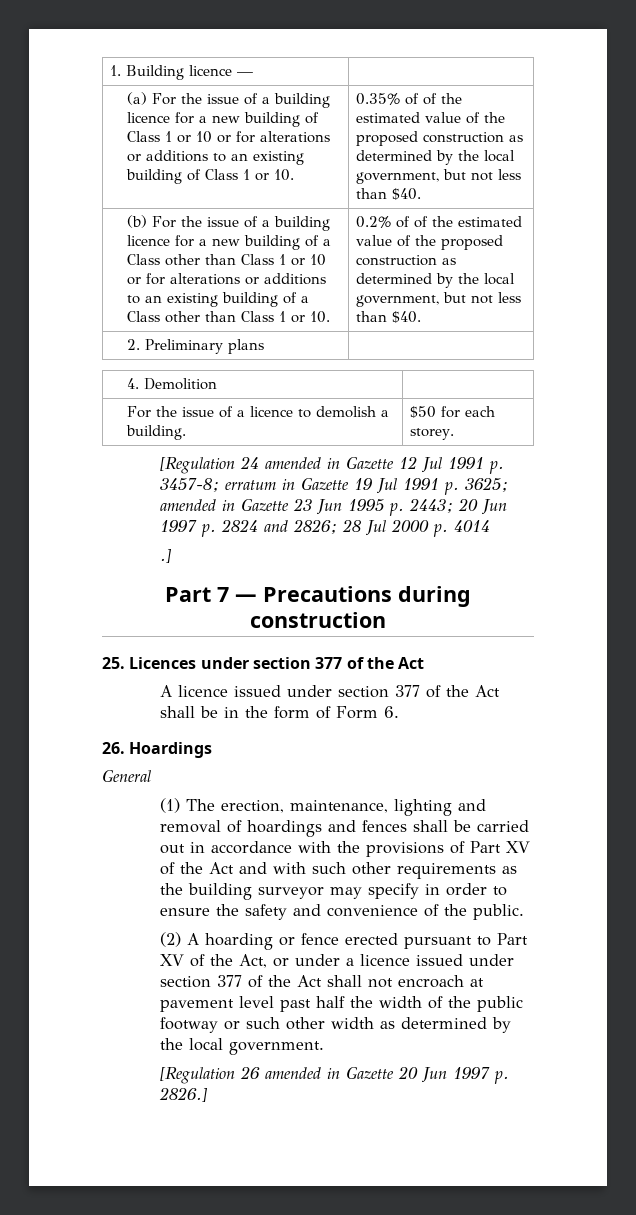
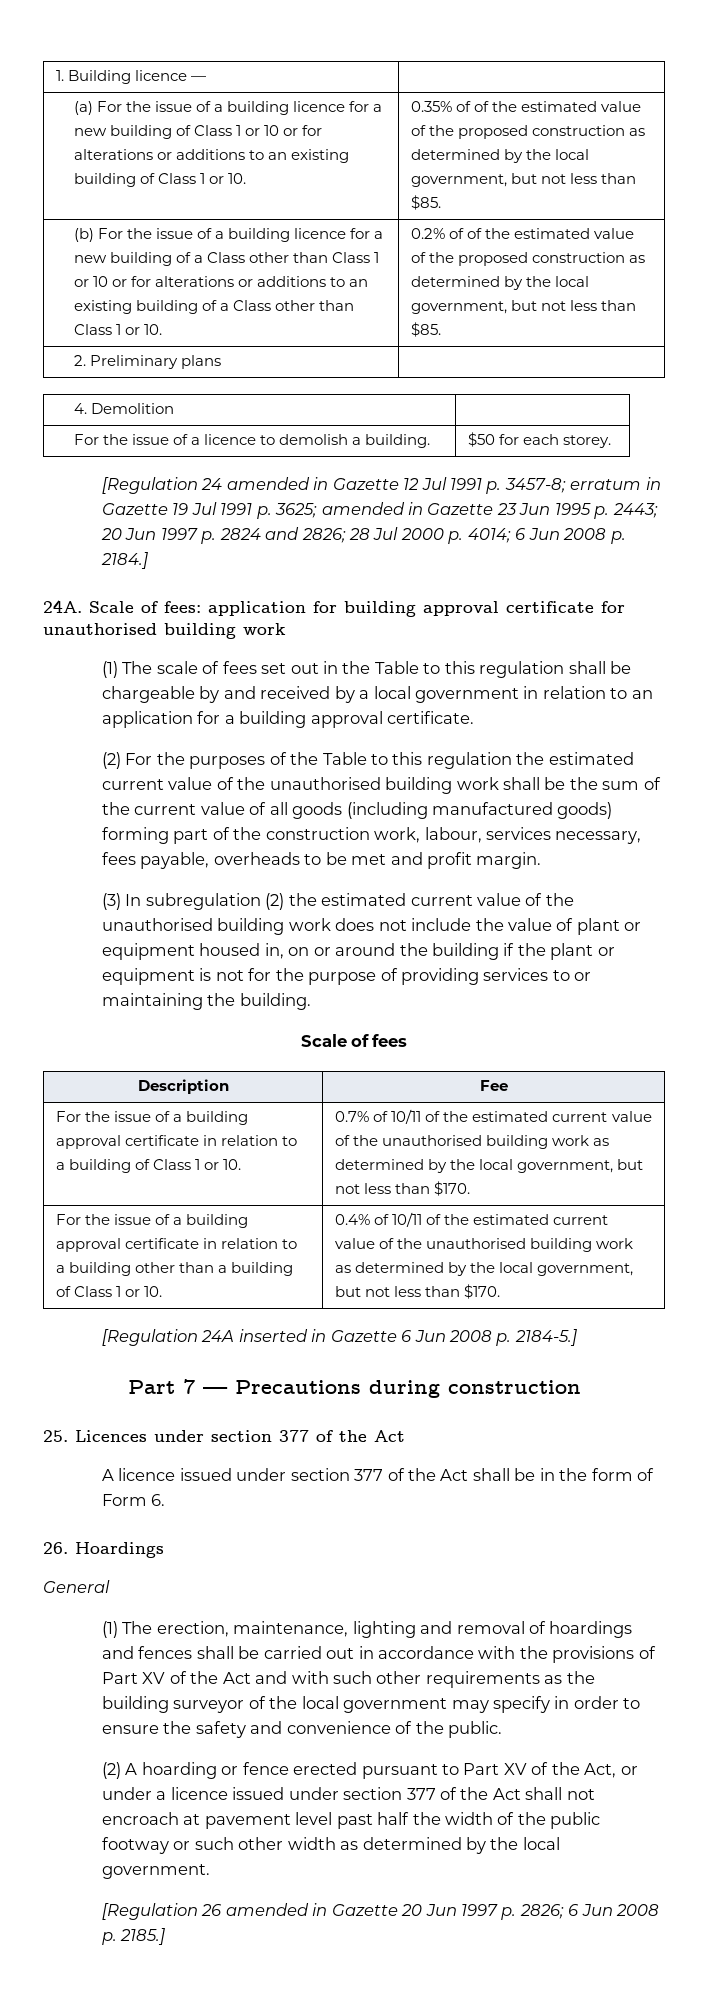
[391,188,421,200] $40. -> [411,195,442,210] $85.
[391,311,421,323] $40. -> [411,322,442,337] $85.
[453,520,490,532] [159,548,172,563] 4014 // .] -> [467,528,626,544] [100,552,148,569] [43,600,625,617] [43,623,286,639] [101,661,632,678] [101,686,653,703] [101,711,475,728] [101,752,634,769] [101,777,661,794] [101,802,613,819] [101,827,642,844] [101,852,542,869] [101,893,574,910] [101,918,642,935] [101,943,615,960] [101,968,592,985] [101,993,311,1010] [300,1034,408,1047] [137,1079,229,1094] [479,1080,508,1091] [56,1111,249,1125] [56,1135,298,1149] [56,1159,242,1173] [335,1109,652,1124] [335,1135,610,1149] [335,1159,644,1173] [335,1181,471,1196] [56,1214,249,1228] [56,1238,298,1252] [56,1262,294,1276] [56,1286,163,1297] [335,1212,609,1227] [335,1238,634,1252] [335,1262,634,1276] [335,1284,501,1299] [101,1329,577,1346] 4014; 6 Jun 2008 p. 2184.] // 24A. Scale of fees: application for building approval certificate for unauthorised building work // (1) The scale of fees set out in the Table to this regulation shall be chargeable by and received by a local government in relation to an application for a building approval certificate. // (2) For the purposes of the Table to this regulation the estimated current value of the unauthorised building work shall be the sum of the current value of all goods (including manufactured goods) forming part of the construction work, labour, services necessary, fees payable, overheads to be met and profit margin. // (3) In subregulation (2) the estimated current value of the unauthorised building work does not include the value of plant or equipment housed in, on or around the building if the plant or equipment is not for the purpose of providing services to or maintaining the building. // Scale of fees // Description | Fee // For the issue of a building approval certificate in relation to a building of Class 1 or 10. | 0.7% of 10/11 of the estimated current value of the unauthorised building work as determined by the local government, but not less than $170. // For the issue of a building approval certificate in relation to a building other than a building of Class 1 or 10. | 0.4% of 10/11 of the estimated current value of the unauthorised building work as determined by the local government, but not less than $170. // [Regulation 24A inserted in Gazette 6 Jun 2008 p. 2184-5.]
(324, 893) none -> [248,1696,448,1713] of the local government
[158,1087,208,1102] 2826.] -> [519,1904,660,1919] [101,1928,166,1945] 2826; 6 Jun 2008 p. 2185.]

